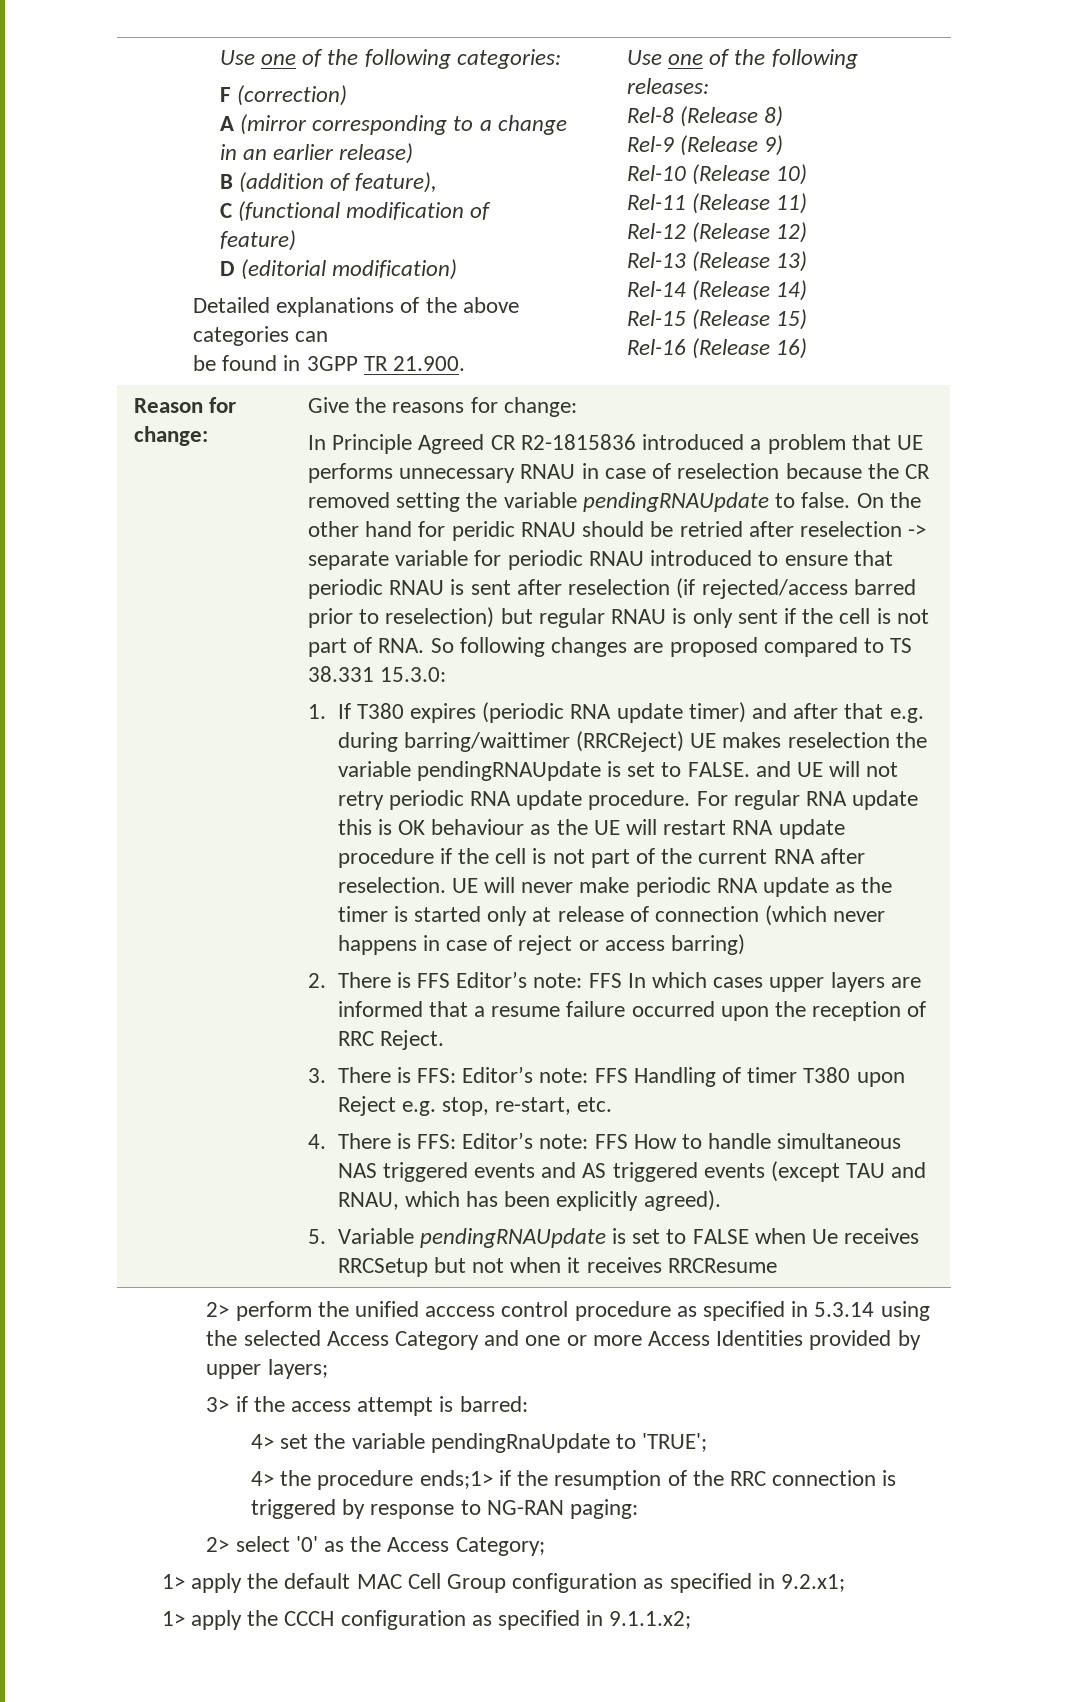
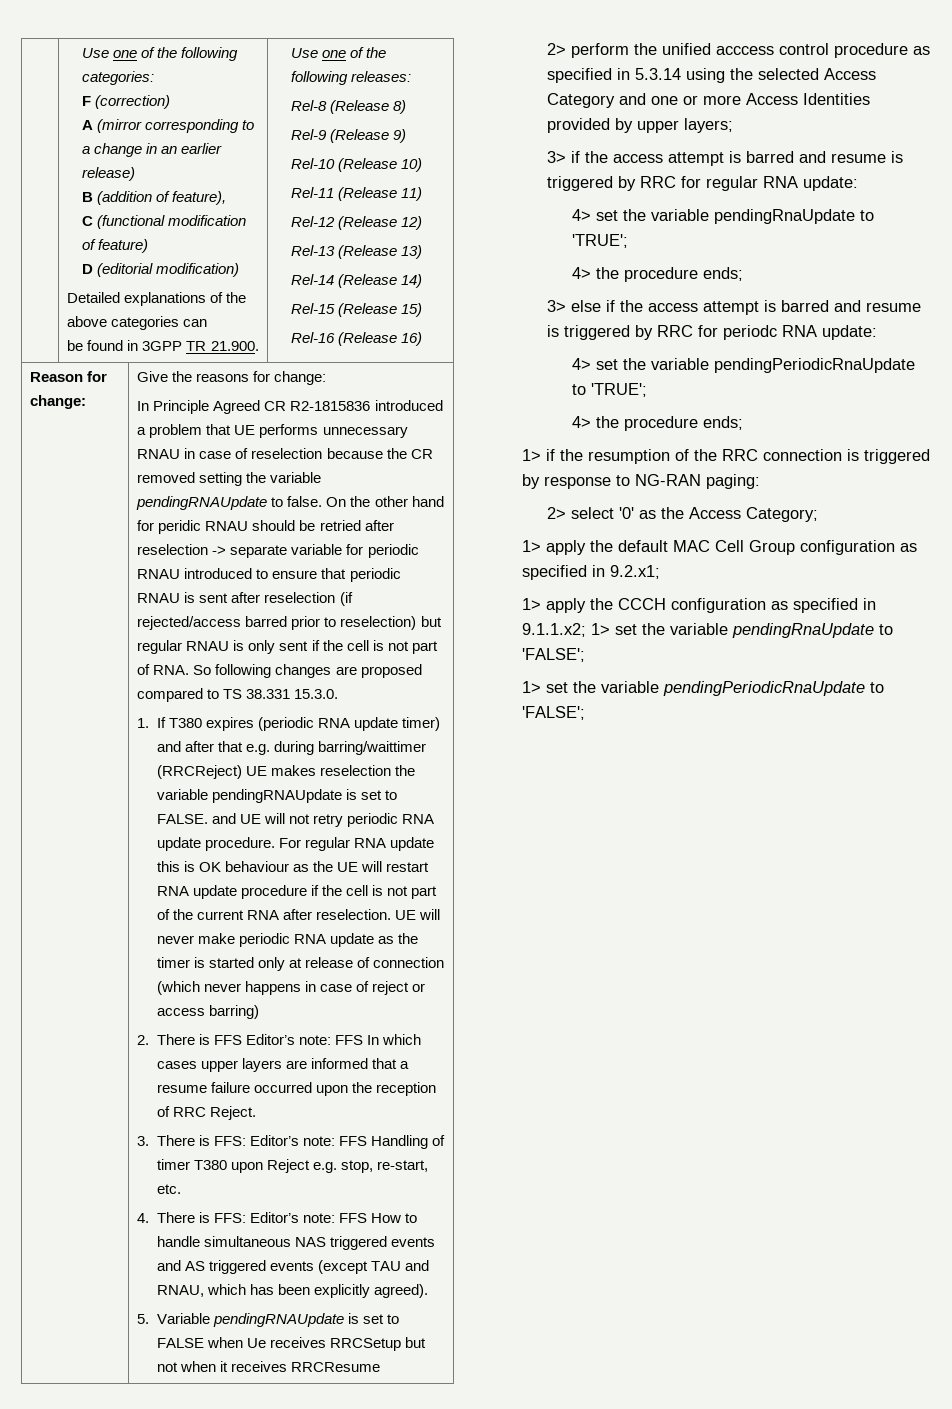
[380,667,447,682] 15.3.0: -> [294,689,339,699] 15.3.0.
[459,1396,528,1412] barred: -> [745,151,903,163] [546,176,858,191] barred and resume is triggered by RRC for regular RNA update:
[419,1470,493,1489] ends;1> -> [702,267,743,281] [546,300,921,315] [546,325,877,340] [571,358,915,373] [571,383,647,397] [571,416,743,431] [521,449,541,461] ends; // 3> else if the access attempt is barred and resume is triggered by RRC for periodc RNA update: // 4> set the variable pendingPeriodicRnaUpdate to 'TRUE'; // 4> the procedure ends; // 1>
(692, 1620) none -> [590,623,893,638] [521,648,585,662] [521,681,884,696] [521,706,585,720] 1> set the variable pendingRnaUpdate to 'FALSE'; // 1> set the variable pendingPeriodicRnaUpdate to 'FALSE';

